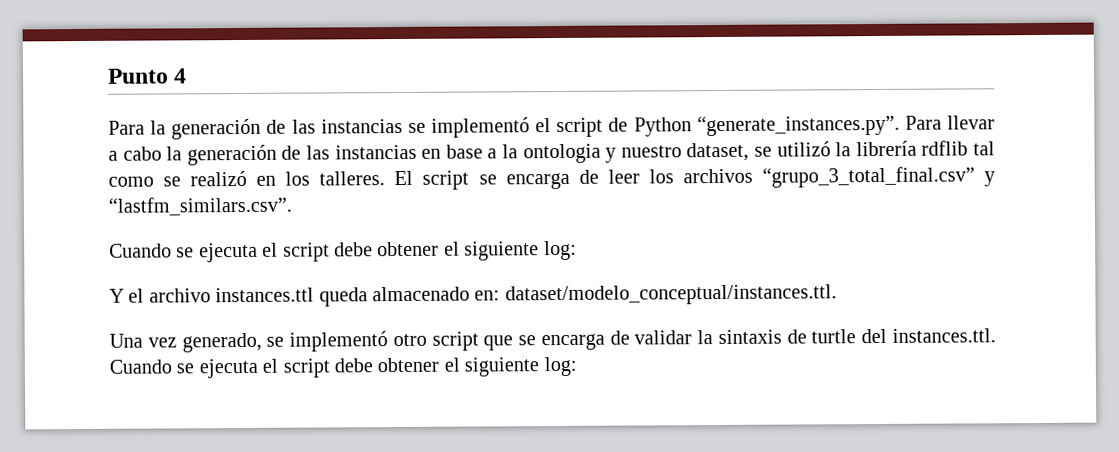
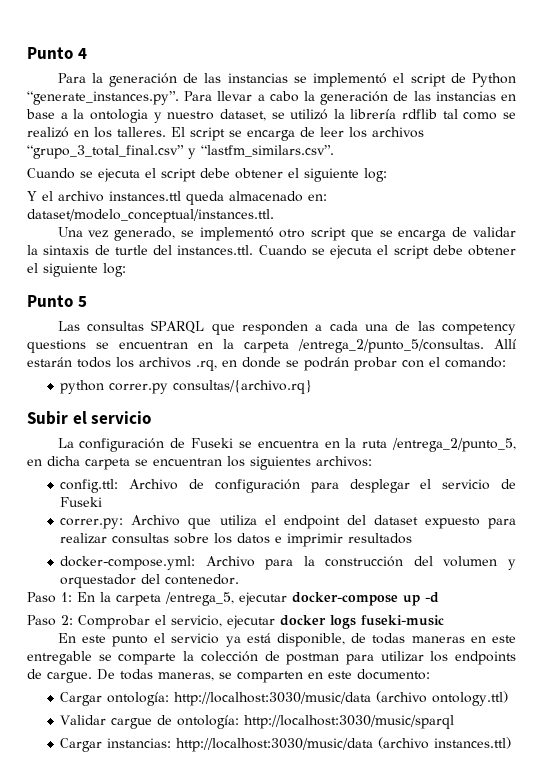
(577, 366) none -> [27,295,87,307] [57,320,517,335] [27,339,516,353] [27,357,506,371] [60,380,313,394] [27,411,152,425] [57,438,516,452] [27,456,372,470] [60,479,517,493] [60,497,103,507] [60,515,516,529] [60,533,413,547] [60,556,517,570] [60,574,240,588] [27,592,439,606] [27,615,444,629] [57,633,517,647] [27,651,516,665] [27,669,430,683] [60,691,509,706] [60,715,455,729] [60,737,512,752] // Punto 5 // Las consultas SPARQL que responden a cada una de las competency questions se encuentran en la carpeta /entrega_2/punto_5/consultas. Allí estarán todos los archivos .rq, en donde se podrán probar con el comando: // python correr.py consultas/{archivo.rq} // Subir el servicio // La configuración de Fuseki se encuentra en la ruta /entrega_2/punto_5, en dicha carpeta se encuentran los siguientes archivos: // config.ttl: Archivo de configuración para desplegar el servicio de Fuseki // correr.py: Archivo que utiliza el endpoint del dataset expuesto para realizar consultas sobre los datos e imprimir resultados // docker-compose.yml: Archivo para la construcción del volumen y orquestador del contenedor. // Paso 1: En la carpeta /entrega_5, ejecutar docker-compose up -d // Paso 2: Comprobar el servicio, ejecutar docker logs fuseki-music // En este punto el servicio ya está disponible, de todas maneras en este entregable se comparte la colección de postman para utilizar los endpoints de cargue. De todas maneras, se comparten en este documento: // Cargar ontología: http://localhost:3030/music/data (archivo ontology.ttl) // Validar cargue de ontología: http://localhost:3030/music/sparql // Cargar instancias: http://localhost:3030/music/data (archivo instances.ttl)

